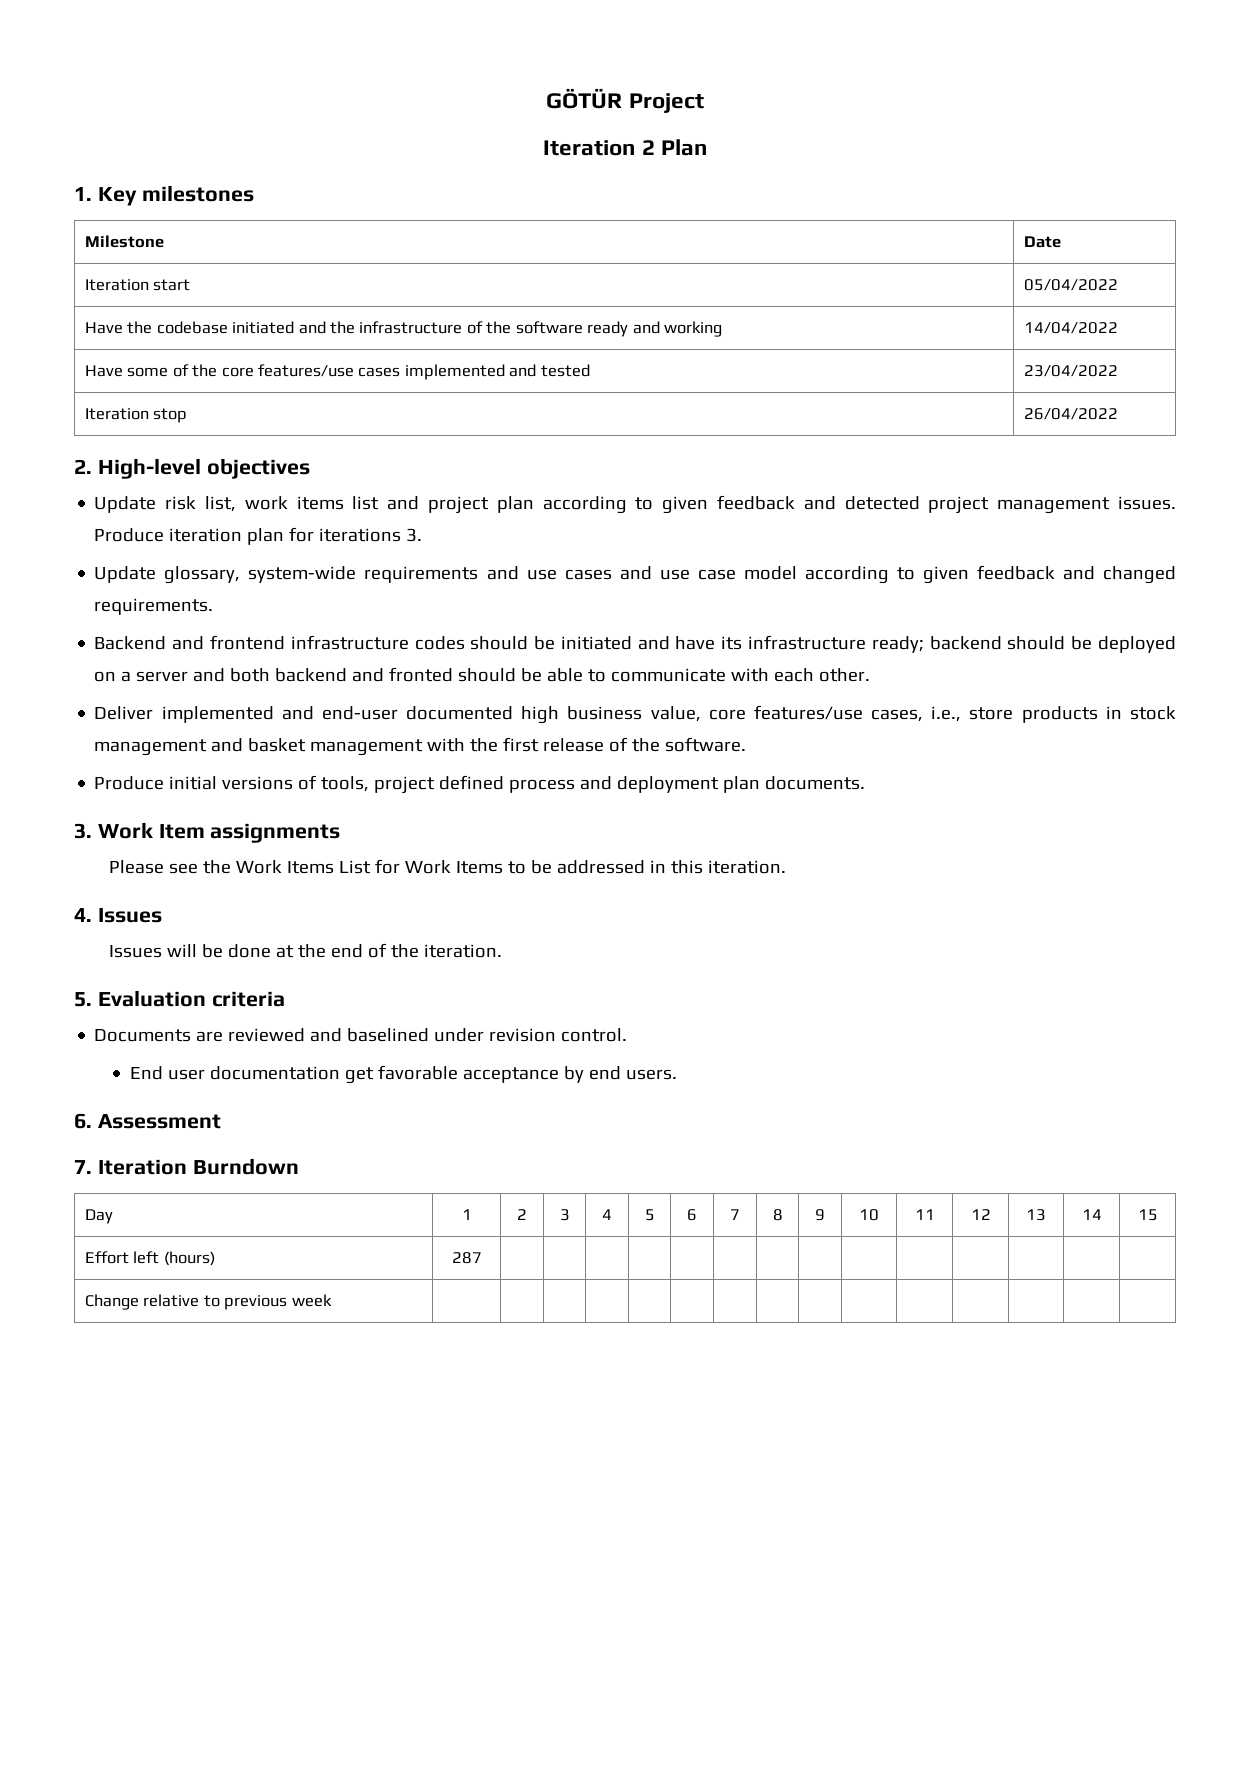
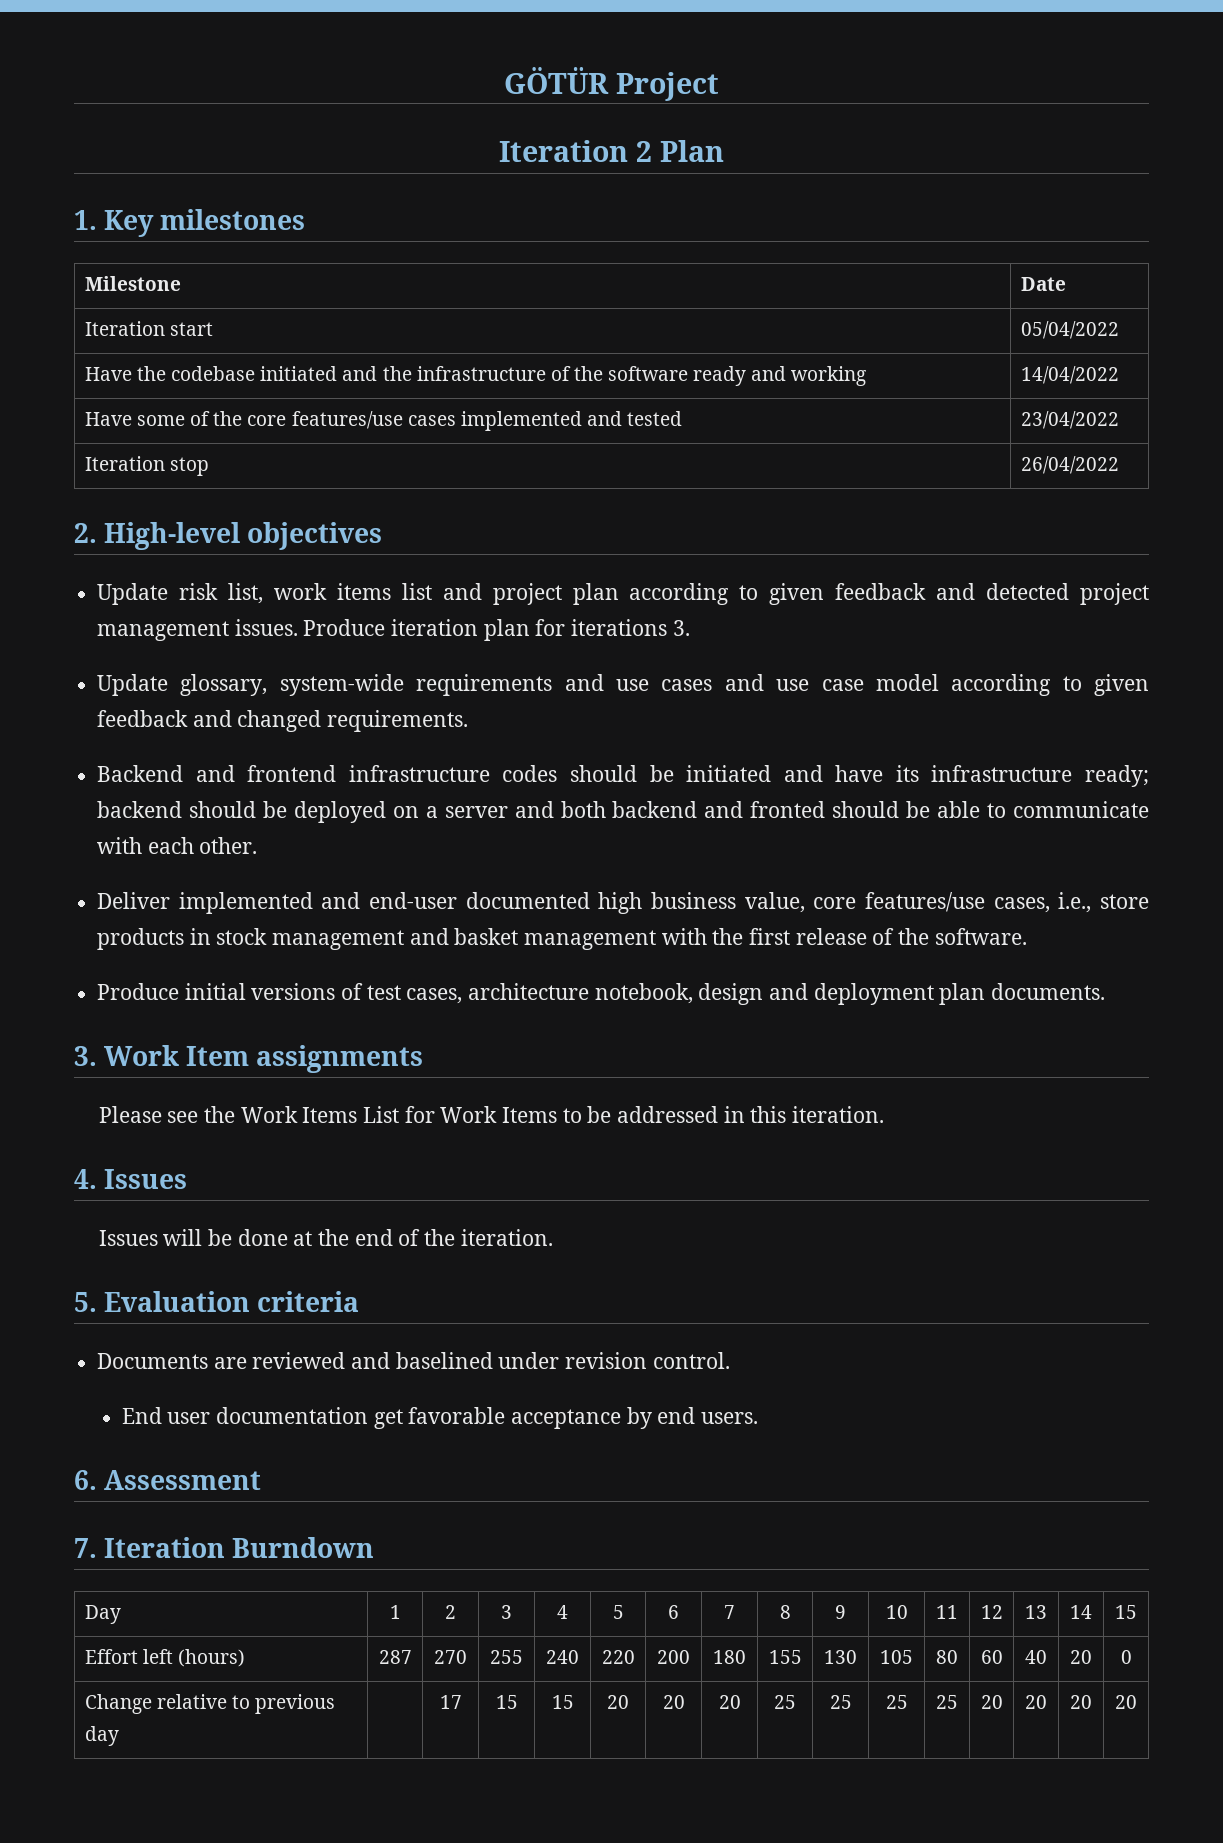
[321,775,576,794] tools, project defined process -> [366,983,764,1005] test cases, architecture notebook, design
[84,1294,332,1310] | | | | | | | | | | | | | // Change relative to previous week | | | | | | | | | | | | | | | -> [434,1650,467,1664] [490,1650,523,1664] [546,1650,579,1664] [601,1650,635,1664] [657,1650,690,1664] [713,1650,746,1664] [768,1650,802,1664] [824,1650,857,1664] [880,1650,913,1664] [936,1650,958,1664] [980,1650,1003,1664] [1025,1650,1047,1664] [1070,1650,1092,1664] [1120,1650,1132,1664] [84,1694,336,1714] [84,1726,119,1746] [439,1695,462,1709] [495,1695,518,1709] [551,1695,574,1709] [607,1695,629,1709] [662,1695,685,1709] [718,1695,741,1709] [774,1695,796,1709] [829,1695,852,1709] [885,1695,908,1709] [936,1695,958,1709] [980,1695,1003,1709] [1025,1695,1047,1709] [1070,1695,1092,1709] [1115,1695,1137,1709] 270 | 255 | 240 | 220 | 200 | 180 | 155 | 130 | 105 | 80 | 60 | 40 | 20 | 0 // Change relative to previous day | | 17 | 15 | 15 | 20 | 20 | 20 | 25 | 25 | 25 | 25 | 20 | 20 | 20 | 20

